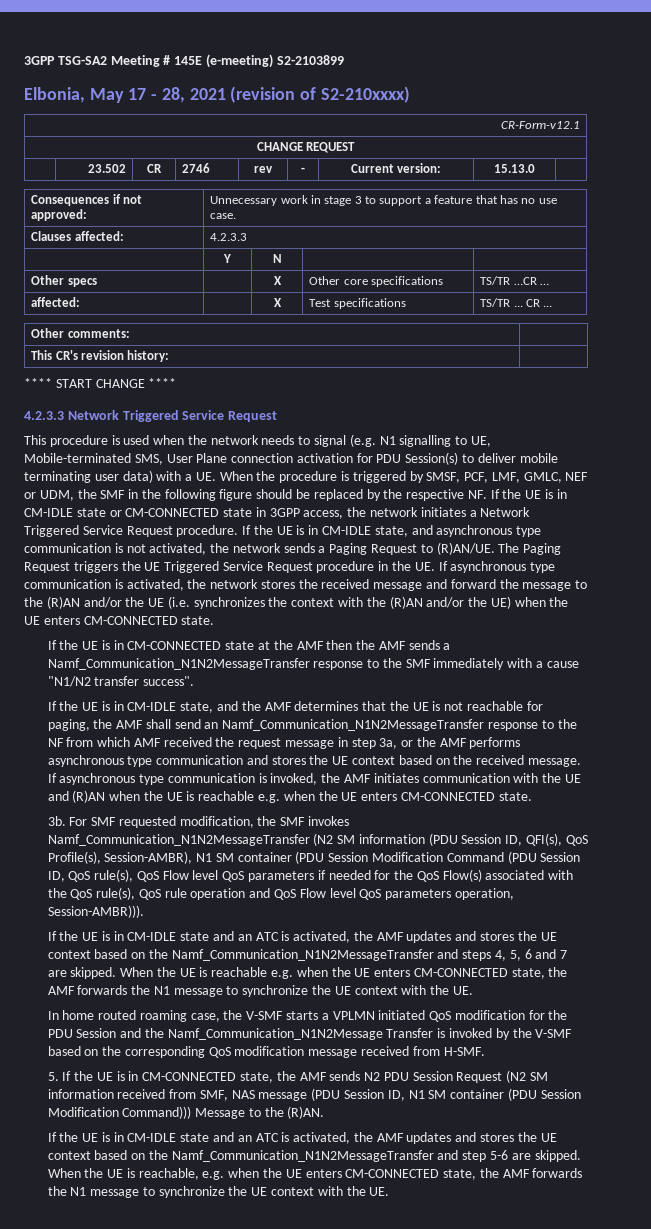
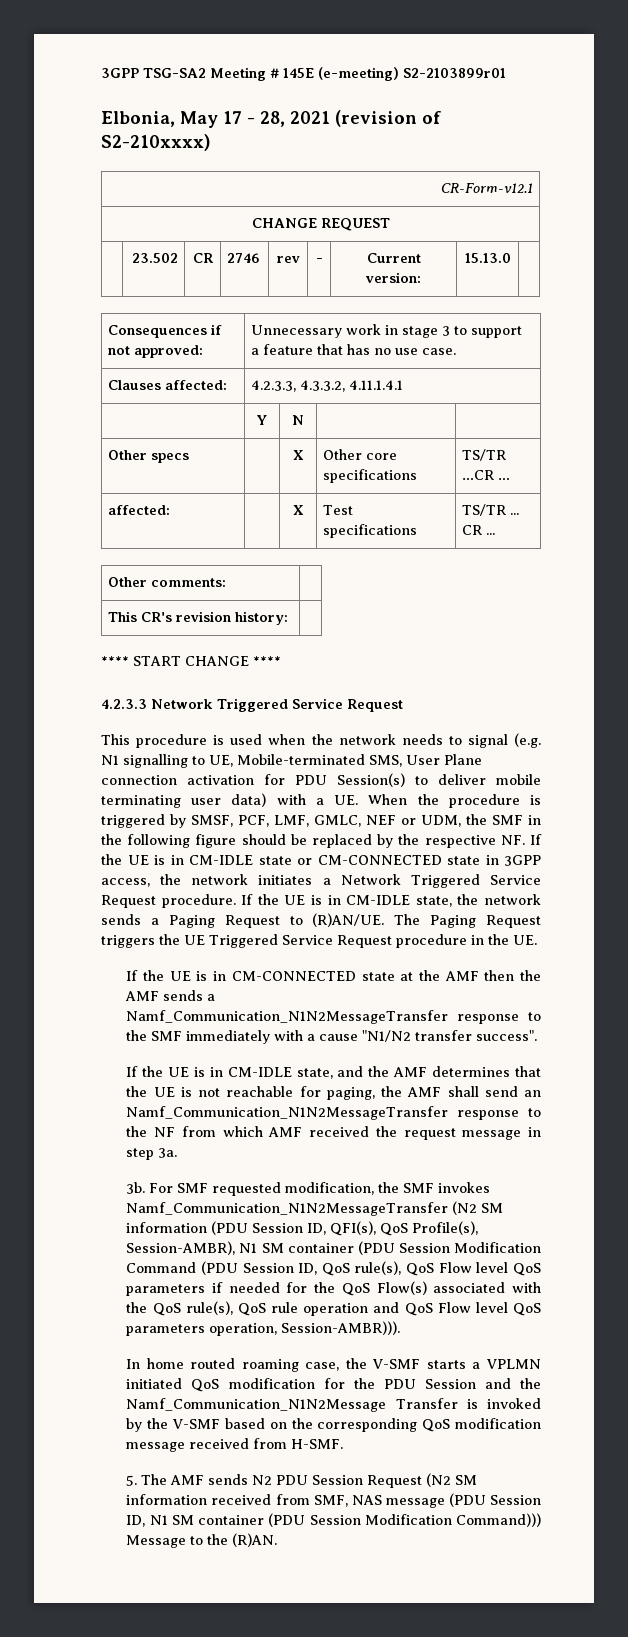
[276,55,344,65] S2-2103899 -> [403,68,506,78] S2-2103899r01
[210,233,248,241] 4.2.3.3 -> [251,380,404,392] 4.2.3.3, 4.3.3.2, 4.11.1.4.1
[411,525,542,537] [24,543,207,555] and asynchronous type communication is not activated, -> (452, 901) none
[438,561,556,573] [24,579,588,591] [24,596,569,609] [24,616,215,625] If asynchronous type communication is activated, the network stores the received message and forward the message to the (R)AN and/or the UE (i.e. synchronizes the context with the (R)AN and/or the UE) when the UE enters CM-CONNECTED state. -> (537, 940) none
[379,737,521,749] [47,755,581,767] [47,773,581,785] [47,790,532,803] 3a, or the AMF performs asynchronous type communication and stores the UE context based on the received message. If asynchronous type communication is invoked, the AMF initiates communication with the UE and (R)AN when the UE is reachable e.g. when the UE enters CM-CONNECTED state. -> [158,1148,178,1158] 3a.
[47,931,557,943] [47,949,568,961] [47,967,568,979] [47,985,473,997] // If the UE is in CM-IDLE state and an ATC is activated, the AMF updates and stores the UE context based on the Namf_Communication_N1N2MessageTransfer and steps 4, 5, 6 and 7 are skipped. When the UE is reachable e.g. when the UE enters CM-CONNECTED state, the AMF forwards the N1 message to synchronize the UE context with the UE. -> (401, 1328) none
[62,1071,296,1083] If the UE is in CM-CONNECTED state, the -> [141,1474,168,1485] The
[47,1132,557,1144] [47,1150,581,1162] [47,1168,583,1180] [47,1186,390,1198] // If the UE is in CM-IDLE state and an ATC is activated, the AMF updates and stores the UE context based on the Namf_Communication_N1N2MessageTransfer and step 5-6 are skipped. When the UE is reachable, e.g. when the UE enters CM-CONNECTED state, the AMF forwards the N1 message to synchronize the UE context with the UE. -> (278, 1540) none

